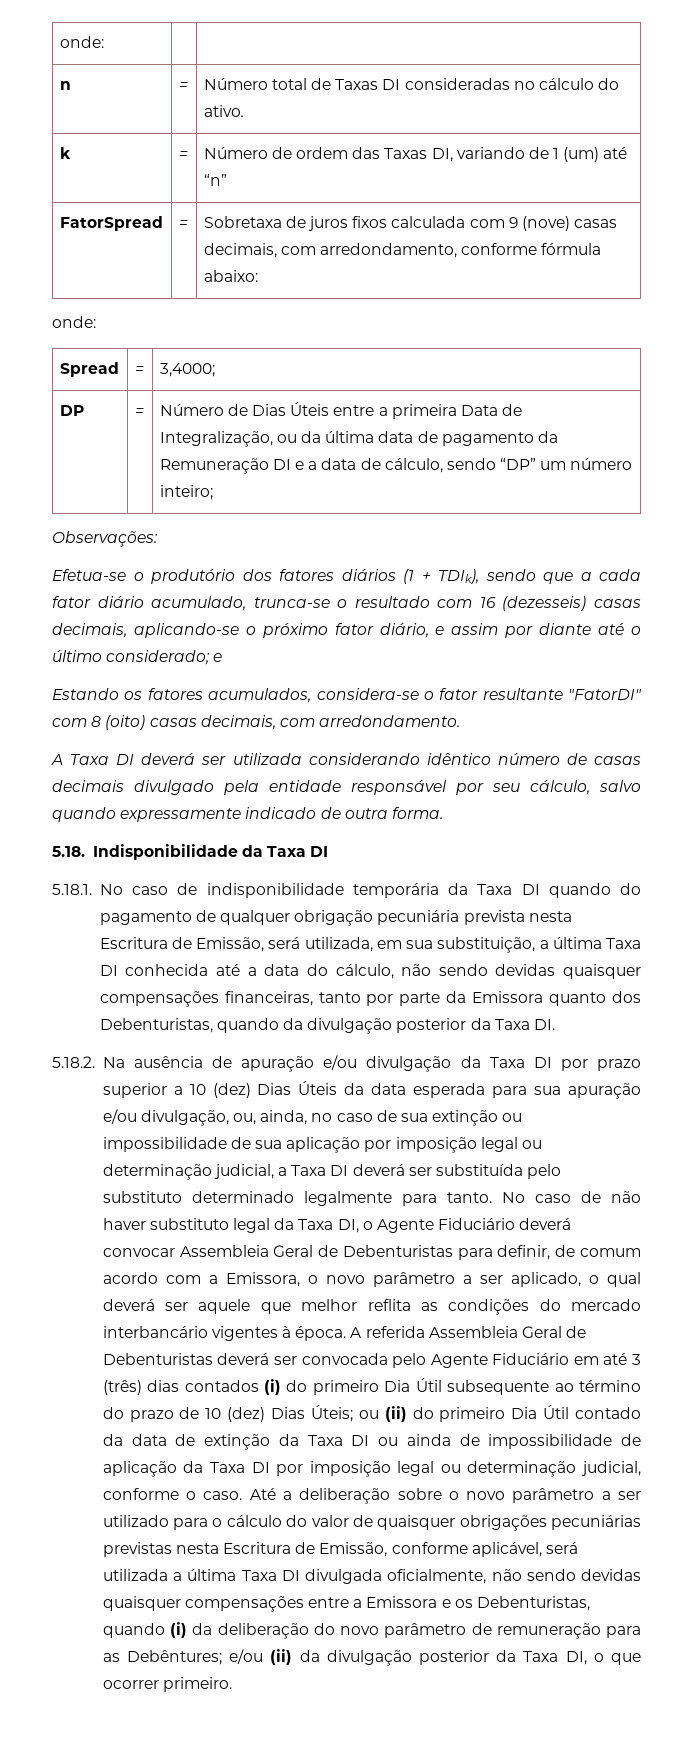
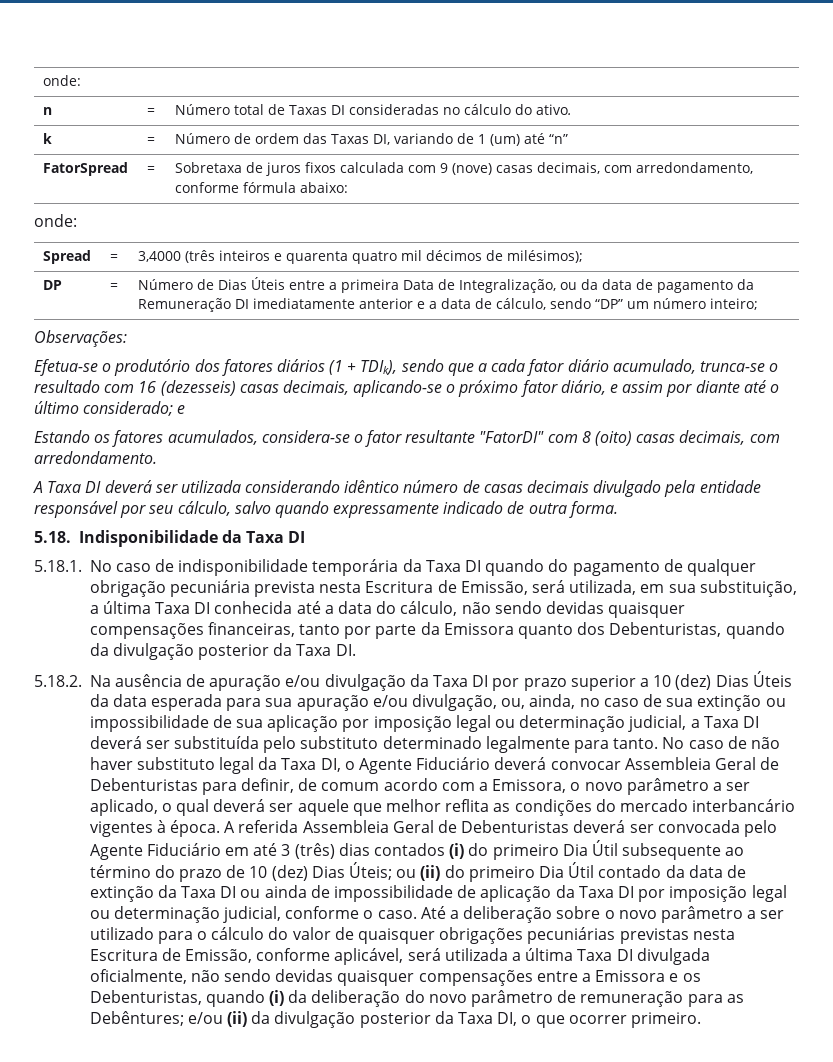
[159,363,215,377] 3,4000; -> [138,250,584,264] 3,4000 (três inteiros e quarenta quatro mil décimos de milésimos);
[325,431,375,443] última -> (599, 284) none
(291, 464) none -> [253,298,414,309] imediatamente anterior

